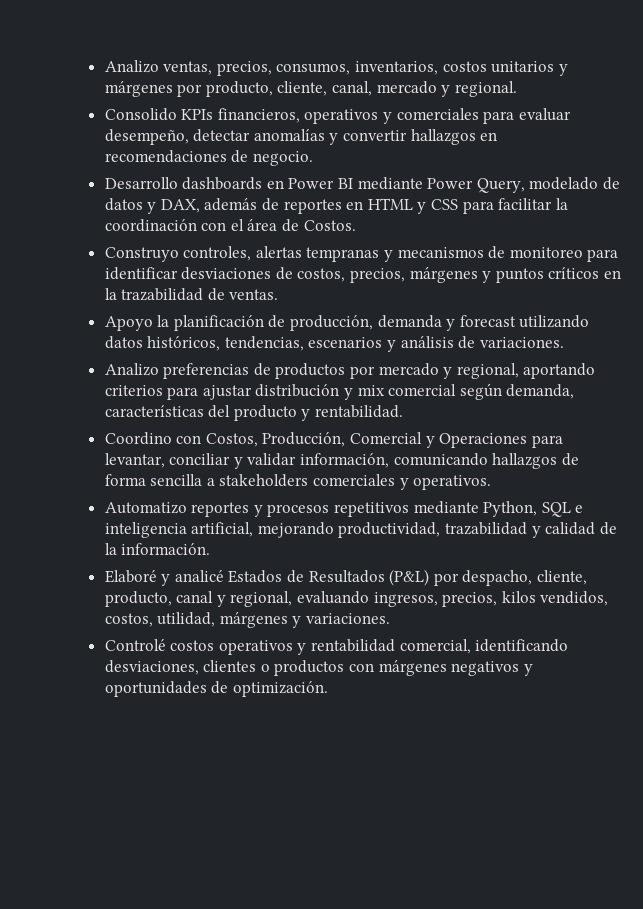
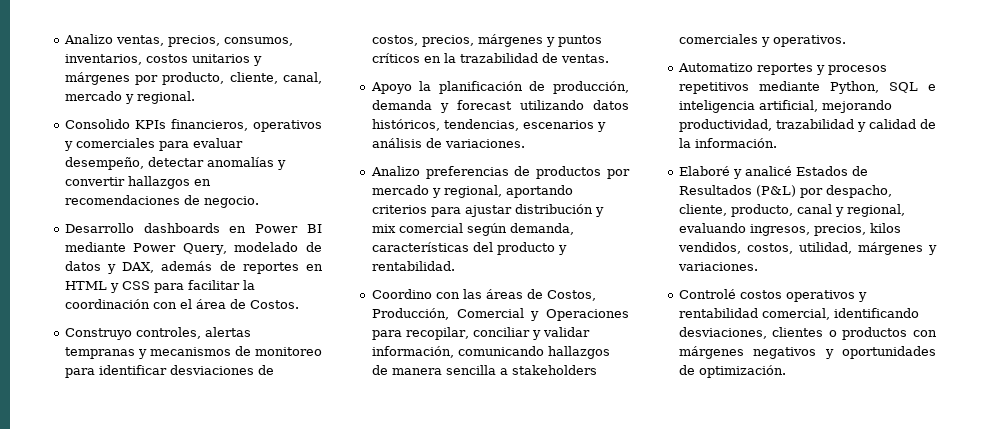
(202, 439) none -> [462,289,543,299] las áreas de
[104,453,165,468] levantar, -> [405,327,469,340] recopilar,
[104,474,146,486] forma -> [391,368,442,375] manera

